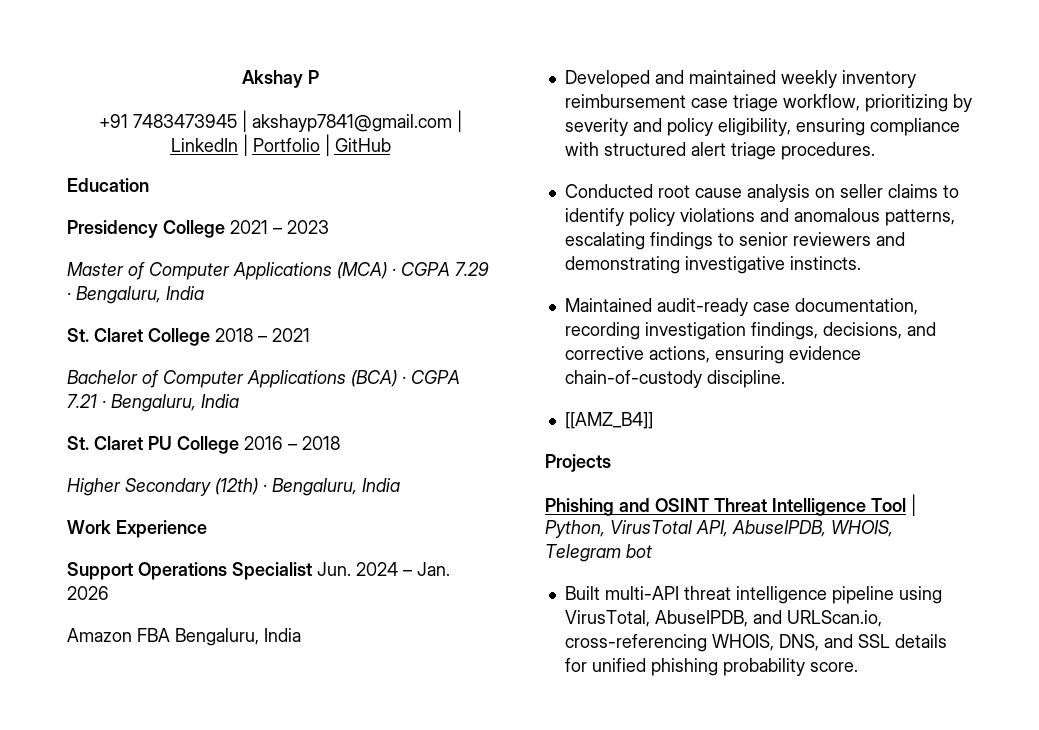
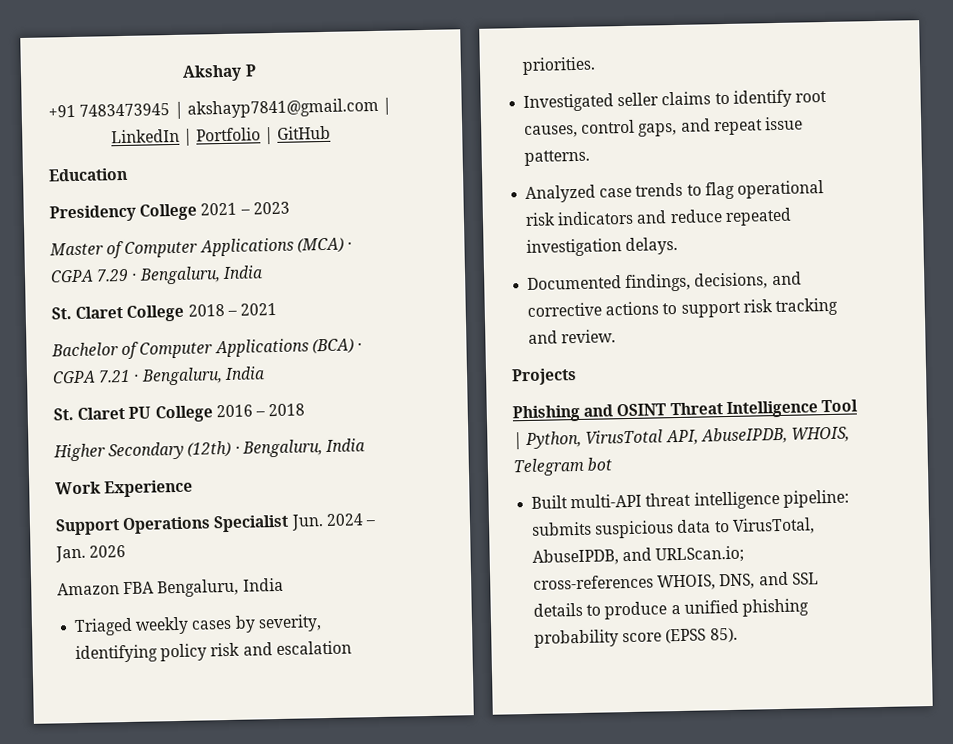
[564,70,916,88] [564,94,972,112] [564,118,960,136] [564,142,875,160] [564,184,959,202] [564,208,955,226] [564,232,905,250] [564,256,861,274] [564,298,918,316] [564,322,936,340] [564,346,861,364] [564,370,785,388] [564,412,653,429] Developed and maintained weekly inventory reimbursement case triage workflow, prioritizing by severity and policy eligibility, ensuring compliance with structured alert triage procedures. // Conducted root cause analysis on seller claims to identify policy violations and anomalous patterns, escalating findings to senior reviewers and demonstrating investigative instincts. // Maintained audit-ready case documentation, recording investigation findings, decisions, and corrective actions, ensuring evidence chain-of-custody discipline. // [[AMZ_B4]] -> [74,614,322,637] [75,640,352,664] [522,56,597,76] [523,89,827,113] [524,116,803,139] [524,149,591,166] [525,180,824,203] [525,207,792,227] [526,236,679,257] [527,271,802,293] [527,297,838,318] [528,329,617,344] Triaged weekly cases by severity, identifying policy risk and escalation priorities. // Investigated seller claims to identify root causes, control gaps, and repeat issue patterns. // Analyzed case trends to flag operational risk indicators and reduce repeated investigation delays. // Documented findings, decisions, and corrective actions to support risk tracking and review.
[831,586,942,604] pipeline using -> [782,489,849,508] [532,519,730,539] pipeline: submits suspicious data to
[786,610,882,627] [564,634,707,652] URLScan.io, cross-referencing -> [655,545,745,564] [533,574,655,590] URLScan.io; cross-references
[564,658,858,676] for unified phishing probability score. -> [586,598,809,620] [534,627,738,648] to produce a unified phishing probability score (EPSS 85).

